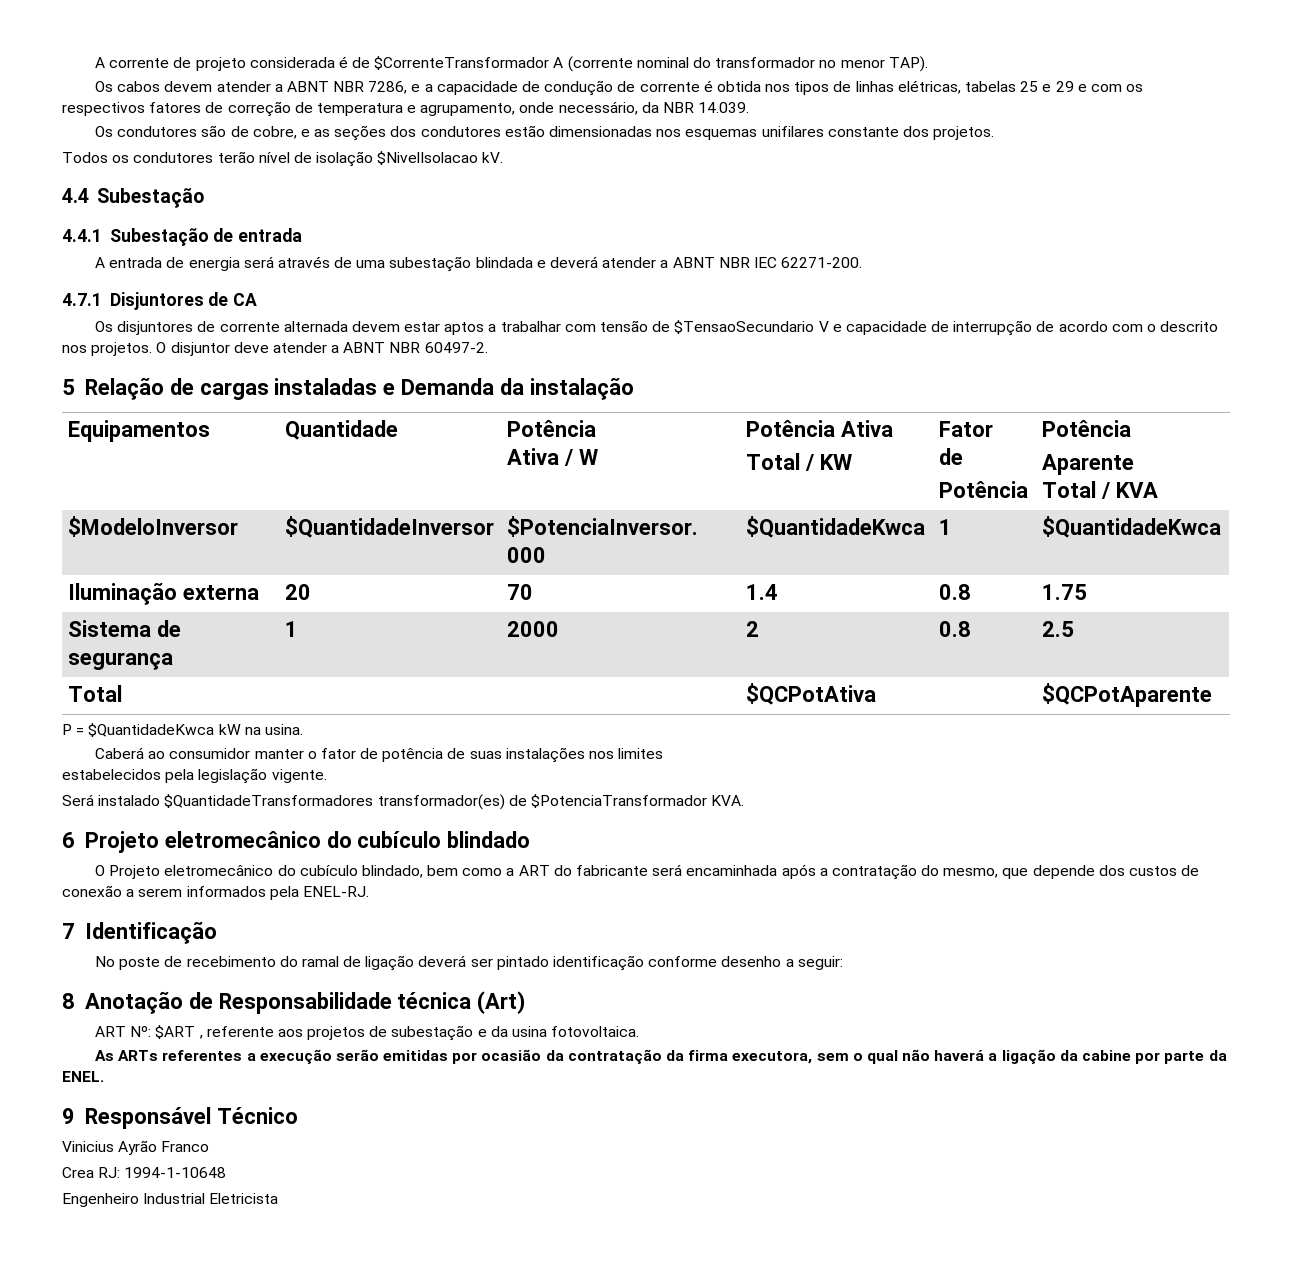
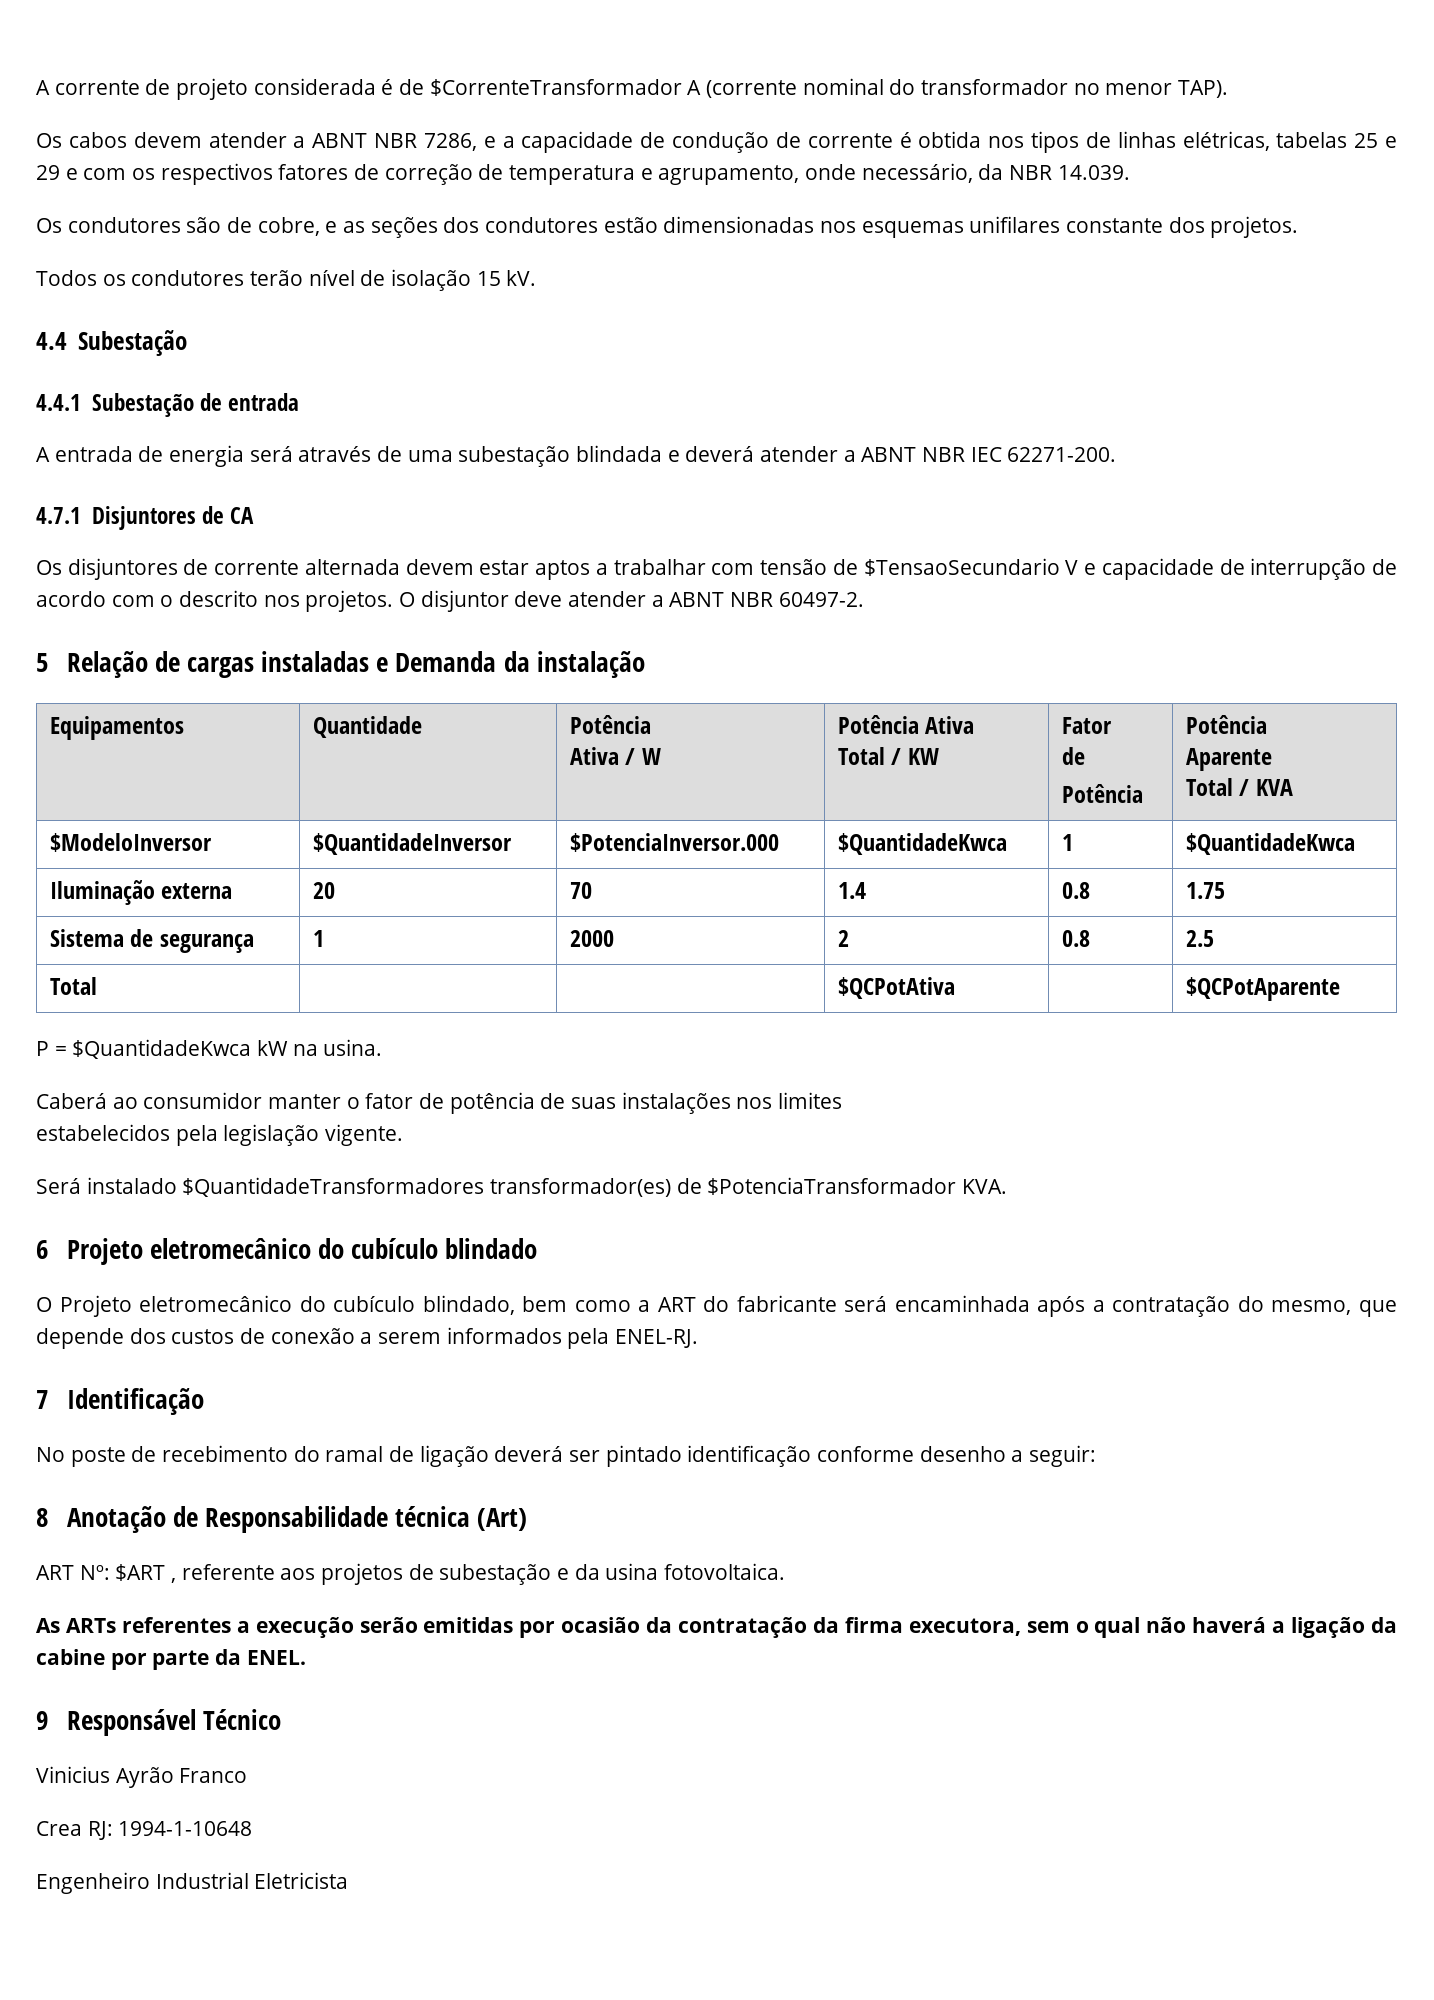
[377,151,479,165] $NivelIsolacao -> [476,271,501,286] 15

